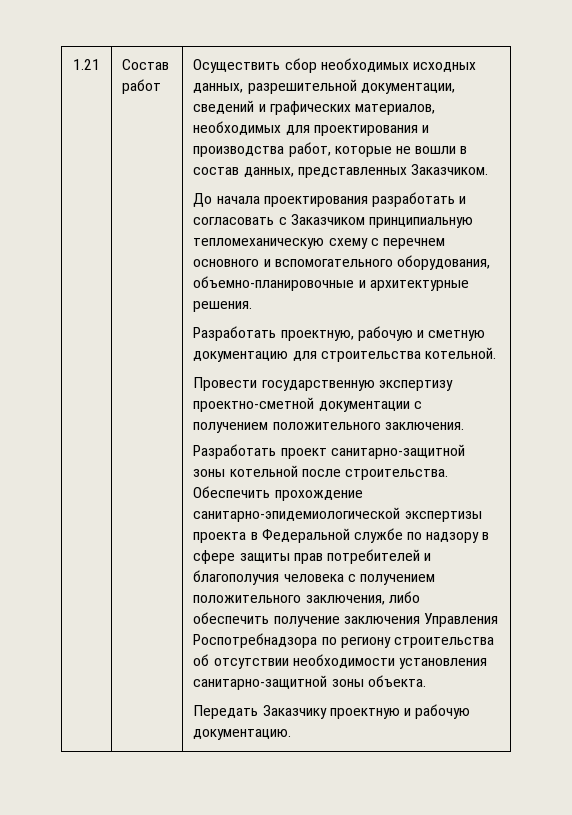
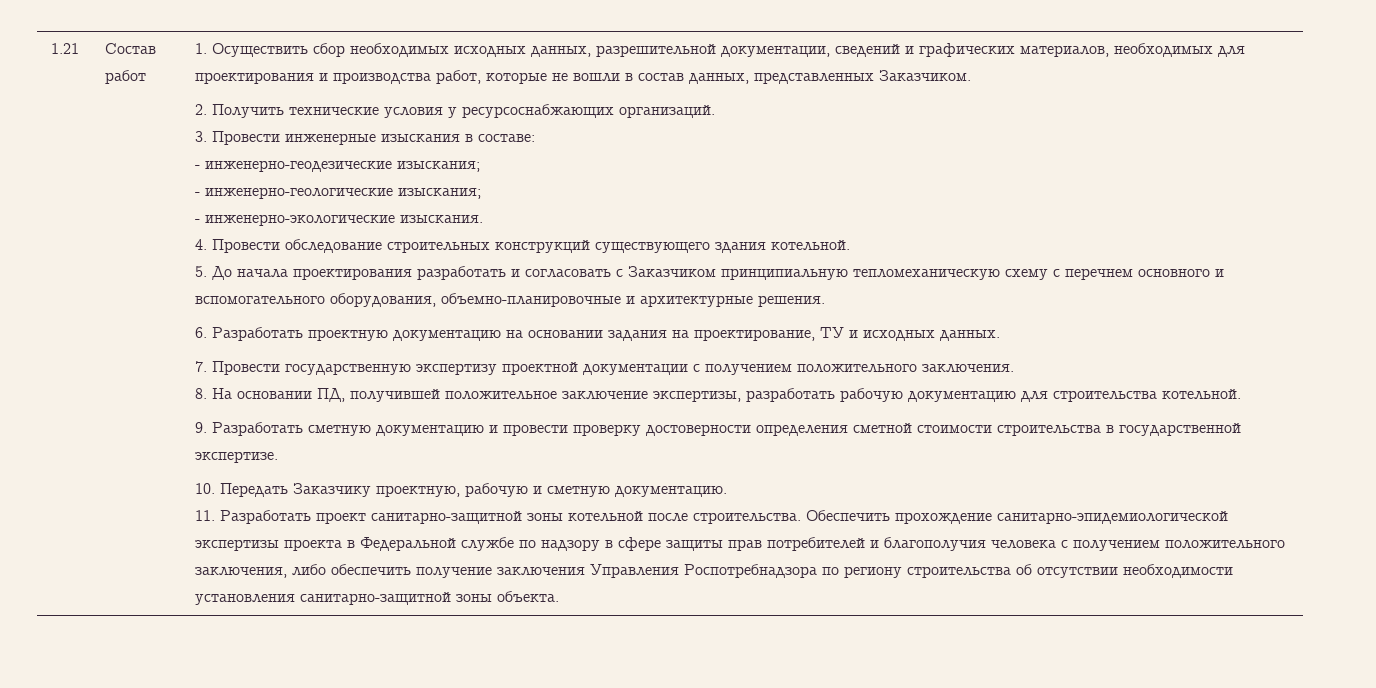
(162, 86) none -> [195,43,208,54] 1.
(488, 169) none -> [195,104,716,118] [195,131,536,145] [195,160,481,172] [195,187,482,199] [195,214,484,226] [195,239,851,253] [195,266,208,277] 2. Получить технические условия у ресурсоснабжающих организаций. // 3. Провести инженерные изыскания в составе: // - инженерно-геодезические изыскания; // - инженерно-геологические изыскания; // - инженерно-экологические изыскания. // 4. Провести обследование строительных конструкций существующего здания котельной. // 5.
[193,326,486,341] [193,347,496,362] Разработать проектную, рабочую и сметную документацию для строительства котельной. // -> [195,327,1001,341] [195,361,208,372] 6. Разработать проектную документацию на основании задания на проектирование, ТУ и исходных данных. // 7.
[193,397,315,412] проектно-сметной -> [502,362,579,375] проектной
(464, 426) none -> [195,388,1242,402] [195,422,1242,436] [195,451,279,463] [195,483,728,497] [195,510,216,521] 8. На основании ПД, получившей положительное заключение экспертизы, разработать рабочую документацию для строительства котельной. // 9. Разработать сметную документацию и провести проверку достоверности определения сметной стоимости строительства в государственной экспертизе. // 10. Передать Заказчику проектную, рабочую и сметную документацию. // 11.
[193,704,471,719] [193,729,292,740] // Передать Заказчику проектную и рабочую документацию. -> (560, 596) none

